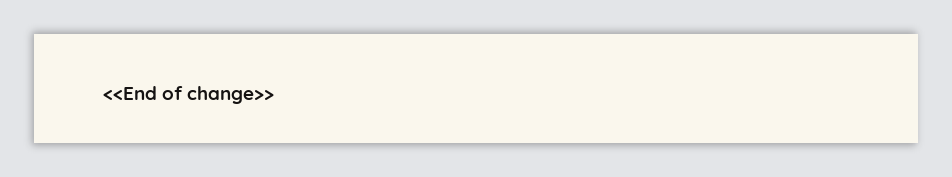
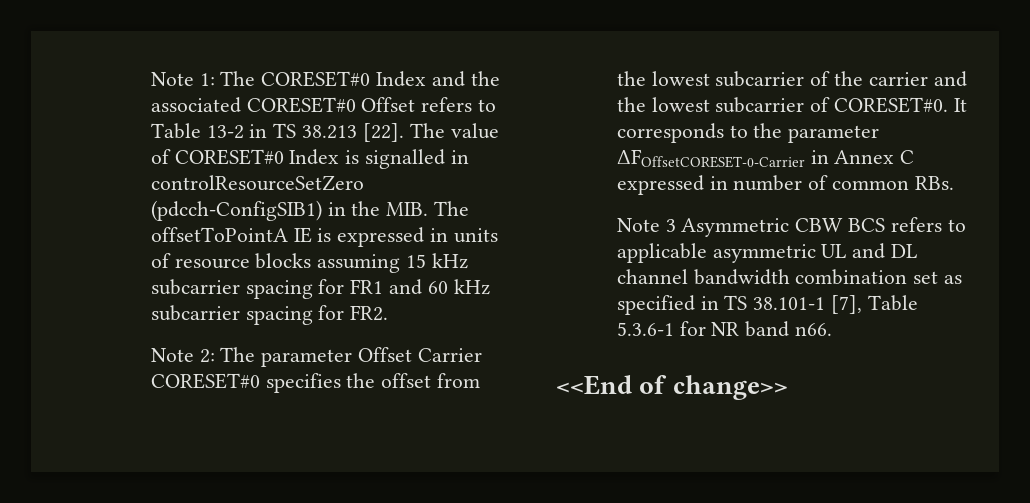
(103, 93) none -> [150,71,500,87] [150,97,497,113] [150,123,499,142] [150,149,469,169] [150,175,364,191] [150,200,470,221] [150,227,498,247] [150,253,468,273] [150,279,490,299] [150,305,389,325] [150,347,482,367] [150,373,481,393] [616,71,967,87] [616,97,967,113] [616,123,880,143] [616,149,915,168] [616,175,954,195] [616,217,966,237] [616,243,918,263] [616,269,963,285] [616,295,918,315] [616,321,833,337] Note 1: The CORESET#0 Index and the associated CORESET#0 Offset refers to Table 13-2 in TS 38.213 [22]. The value of CORESET#0 Index is signalled in controlResourceSetZero (pdcch-ConfigSIB1) in the MIB. The offsetToPointA IE is expressed in units of resource blocks assuming 15 kHz subcarrier spacing for FR1 and 60 kHz subcarrier spacing for FR2. // Note 2: The parameter Offset Carrier CORESET#0 specifies the offset from the lowest subcarrier of the carrier and the lowest subcarrier of CORESET#0. It corresponds to the parameter ΔFOffsetCORESET-0-Carrier in Annex C expressed in number of common RBs. // Note 3 Asymmetric CBW BCS refers to applicable asymmetric UL and DL channel bandwidth combination set as specified in TS 38.101-1 [7], Table 5.3.6-1 for NR band n66. //

